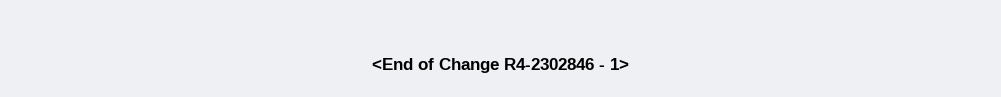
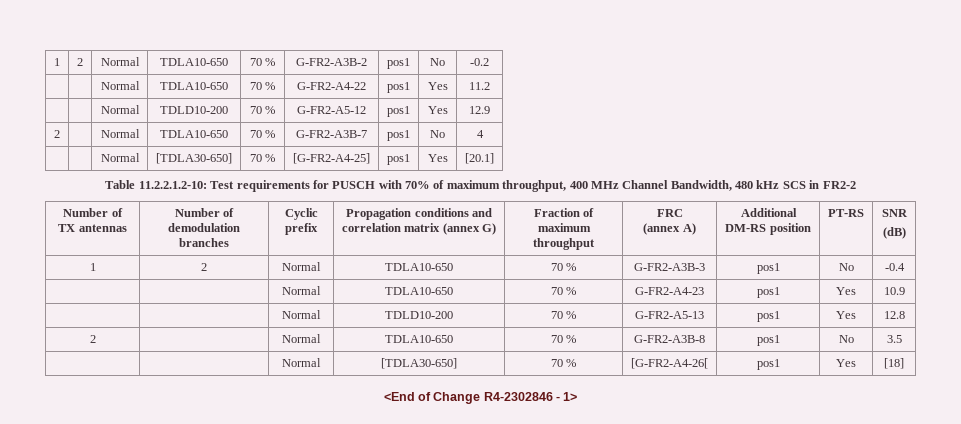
(372, 64) none -> [54,58,60,66] [77,58,83,66] [100,57,140,66] [160,58,228,66] [249,58,276,66] [296,58,367,66] [387,58,410,69] [430,58,445,66] [470,58,489,66] [100,81,140,90] [160,82,228,90] [249,82,276,90] [297,82,366,90] [387,82,410,93] [427,82,448,90] [469,82,490,90] [100,105,140,114] [160,106,228,114] [249,106,276,114] [297,106,366,114] [387,106,410,117] [427,106,448,114] [469,106,490,114] [54,130,60,138] [100,129,140,138] [160,130,228,138] [249,130,276,138] [296,130,367,138] [387,130,410,141] [430,130,445,138] [476,130,484,138] [100,153,140,162] [156,153,232,164] [249,154,276,162] [293,153,370,164] [387,154,410,165] [427,154,448,162] [465,153,494,164] [105,180,856,192] [63,208,123,217] [58,224,127,232] [174,208,235,217] [168,223,240,232] [179,238,229,247] [284,208,318,220] [285,223,318,235] [346,208,492,220] [341,223,497,235] [533,208,595,217] [537,223,591,232] [533,238,595,250] [656,209,683,217] [643,223,696,235] [740,208,797,217] [725,223,811,235] [828,209,864,217] [881,209,908,217] [882,227,906,239] [89,263,96,271] [201,263,207,271] [282,262,321,271] [385,263,453,271] [550,263,577,271] [634,263,705,271] [756,263,780,274] [838,263,854,271] [884,263,905,271] [282,286,321,295] [385,287,453,295] [550,287,577,295] [635,287,704,295] [756,287,780,298] [836,287,856,295] [883,287,905,295] [282,310,321,319] [385,311,453,319] [550,311,577,319] [635,311,704,319] [756,311,780,322] [836,311,856,319] [883,311,905,319] [89,335,96,343] [282,334,321,343] [385,335,453,343] [550,335,577,343] [634,335,705,343] [756,335,780,346] [838,335,854,343] [886,335,902,343] [282,358,321,367] [381,358,457,369] [550,359,577,367] [631,358,708,369] [756,359,780,370] [836,359,856,367] [884,358,904,369] 1 | 2 | Normal | TDLA10-650 | 70 % | G-FR2-A3B-2 | pos1 | No | -0.2 // | | Normal | TDLA10-650 | 70 % | G-FR2-A4-22 | pos1 | Yes | 11.2 // | | Normal | TDLD10-200 | 70 % | G-FR2-A5-12 | pos1 | Yes | 12.9 // 2 | | Normal | TDLA10-650 | 70 % | G-FR2-A3B-7 | pos1 | No | 4 // | | Normal | [TDLA30-650] | 70 % | [G-FR2-A4-25] | pos1 | Yes | [20.1] // Table 11.2.2.1.2-10: Test requirements for PUSCH with 70% of maximum throughput, 400 MHz Channel Bandwidth, 480 kHz SCS in FR2-2 // Number of TX antennas | Number of demodulation branches | Cyclic prefix | Propagation conditions and correlation matrix (annex G) | Fraction of maximum throughput | FRC // (annex A) | Additional DM-RS position | PT-RS | SNR // (dB) // 1 | 2 | Normal | TDLA10-650 | 70 % | G-FR2-A3B-3 | pos1 | No | -0.4 // | | Normal | TDLA10-650 | 70 % | G-FR2-A4-23 | pos1 | Yes | 10.9 // | | Normal | TDLD10-200 | 70 % | G-FR2-A5-13 | pos1 | Yes | 12.8 // 2 | | Normal | TDLA10-650 | 70 % | G-FR2-A3B-8 | pos1 | No | 3.5 // | | Normal | [TDLA30-650] | 70 % | [G-FR2-A4-26[ | pos1 | Yes | [18] //

